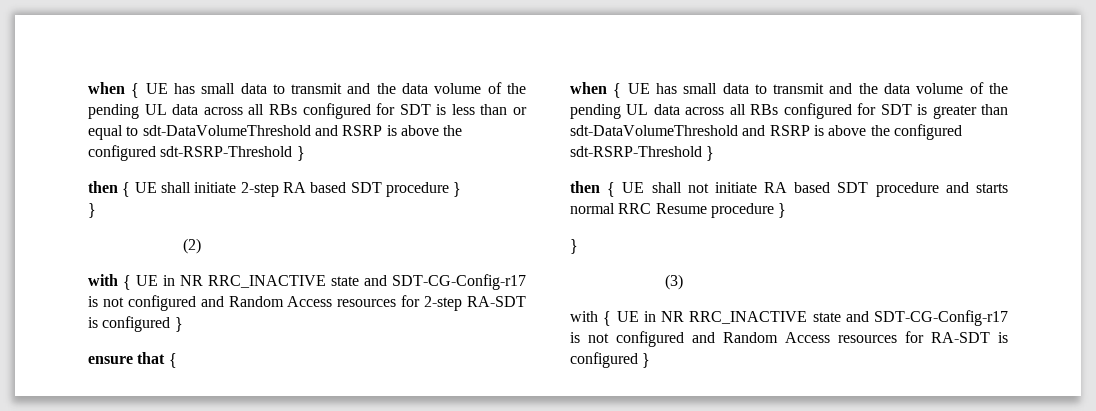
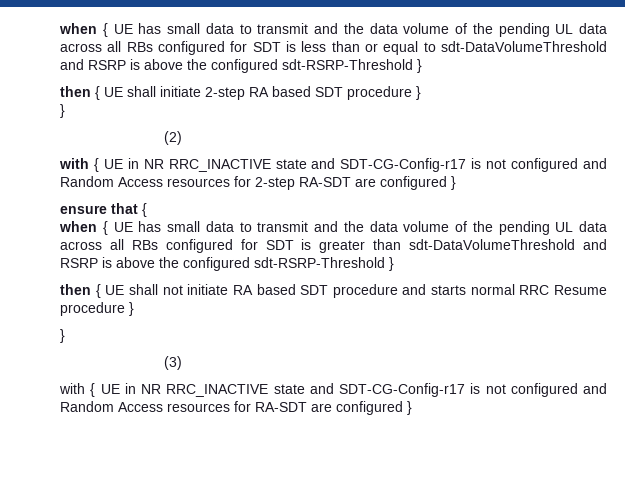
[88,317,98,328] is -> [355,178,376,187] are
[998,332,1008,343] is -> [311,403,332,412] are

